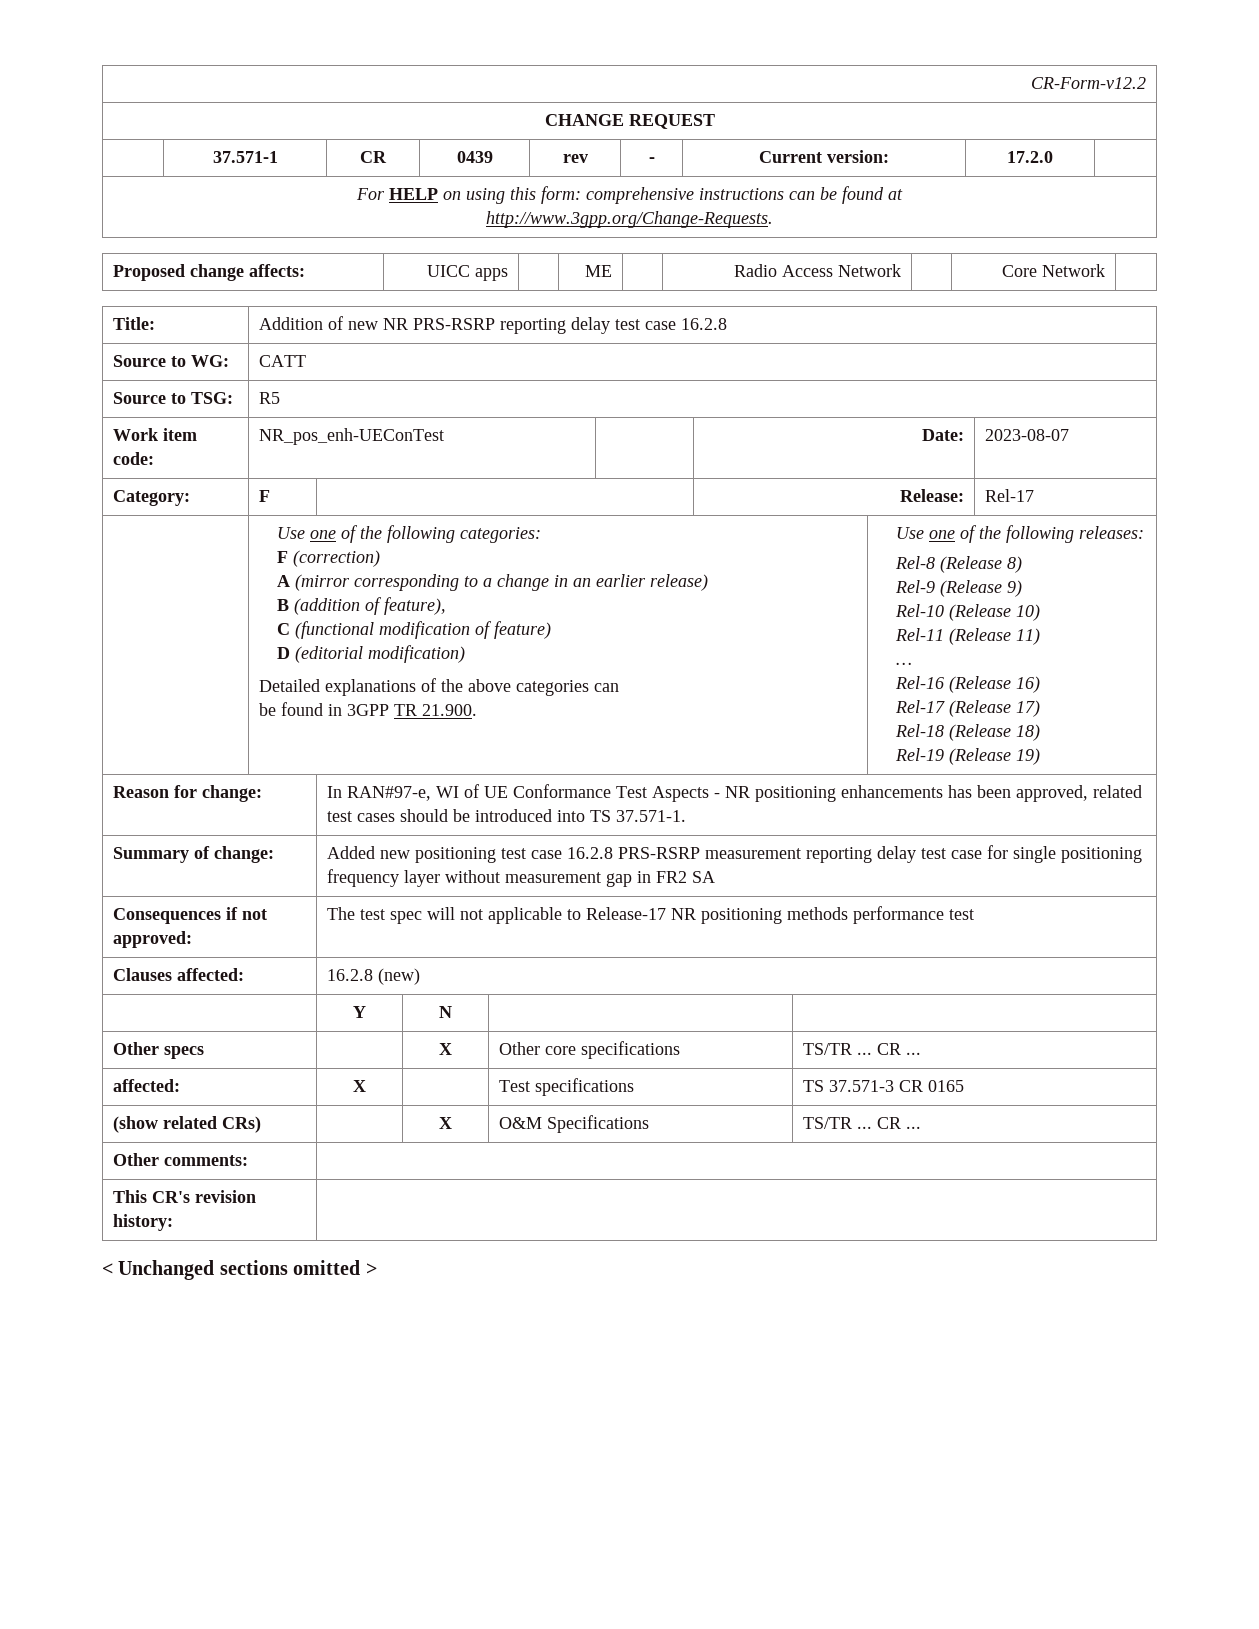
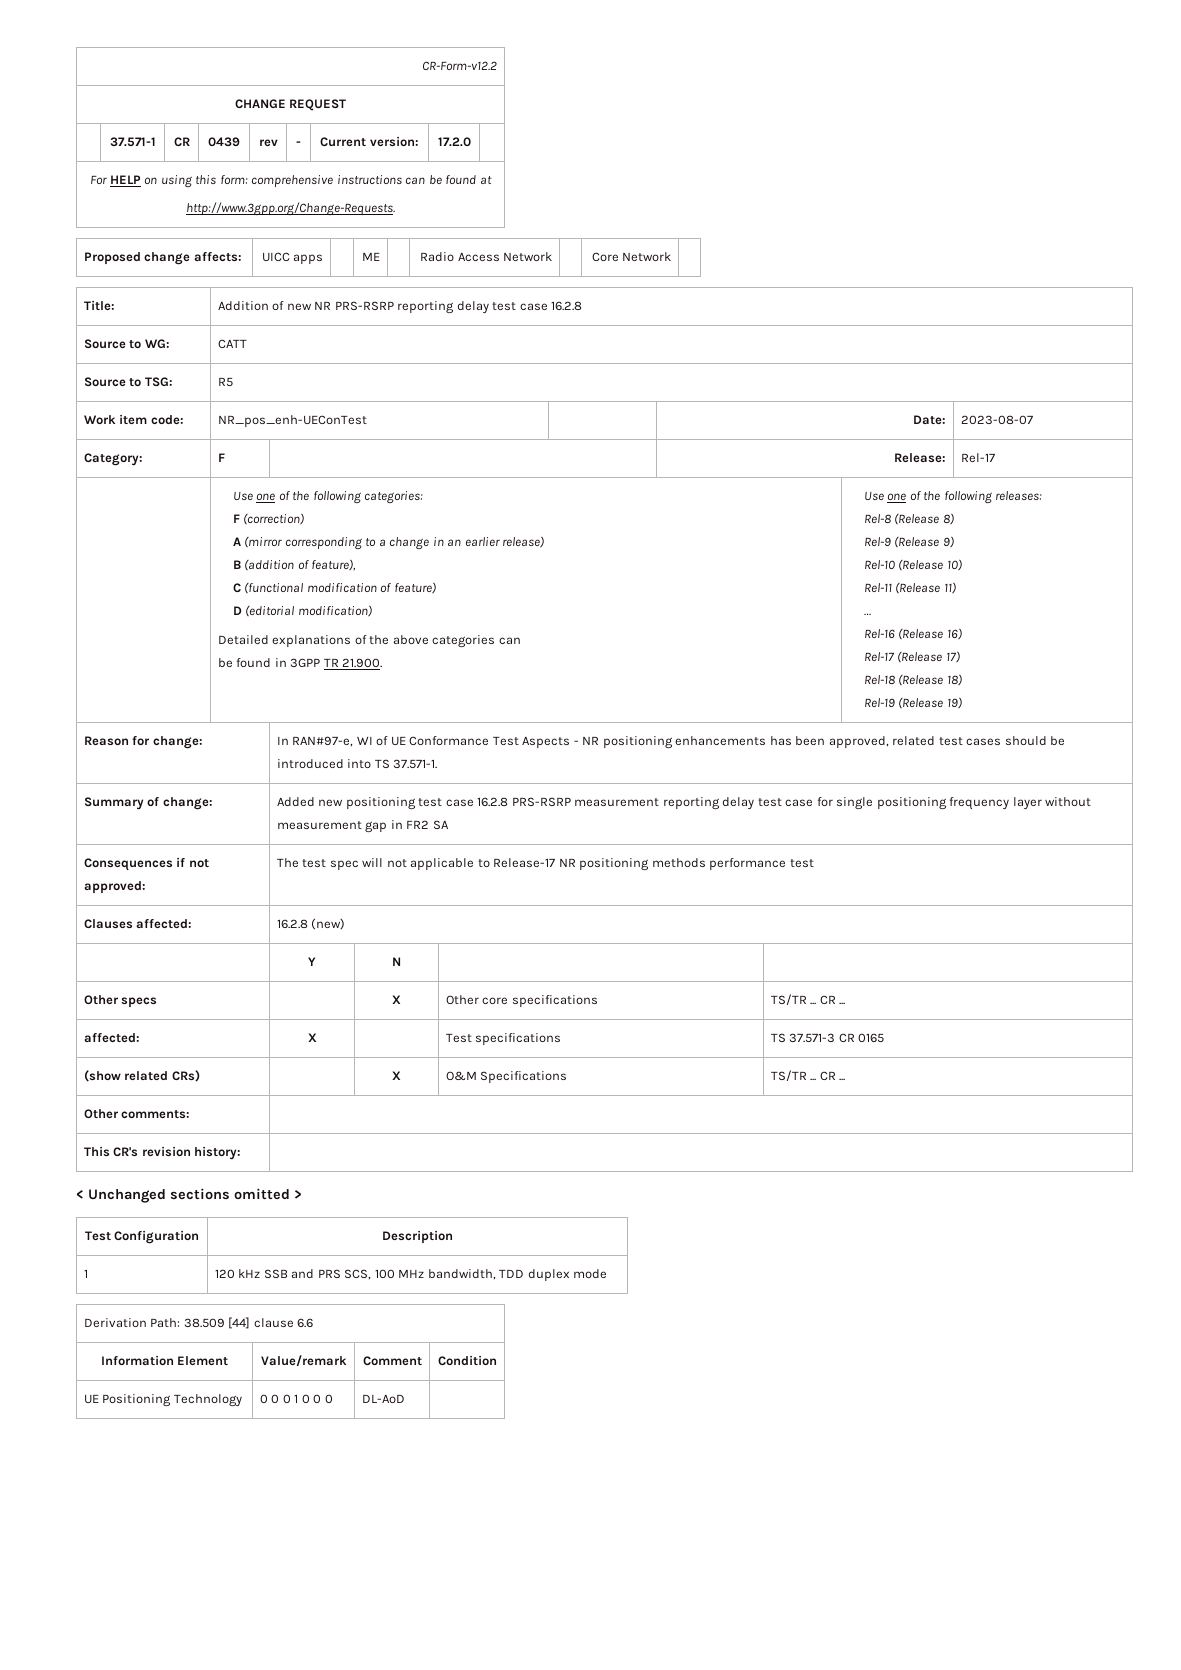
(377, 1269) none -> [84,1230,200,1244] [381,1230,453,1244] [83,1269,88,1278] [214,1269,608,1282] [83,1317,314,1329] [100,1355,229,1366] [260,1355,347,1367] [362,1356,422,1366] [437,1355,497,1366] [83,1394,242,1407] [259,1394,333,1404] [361,1394,405,1404] // Test Configuration | Description // 1 | 120 kHz SSB and PRS SCS, 100 MHz bandwidth, TDD duplex mode // Derivation Path: 38.509 [44] clause 6.6 // Information Element | Value/remark | Comment | Condition // UE Positioning Technology | 0 0 0 1 0 0 0 | DL-AoD |

